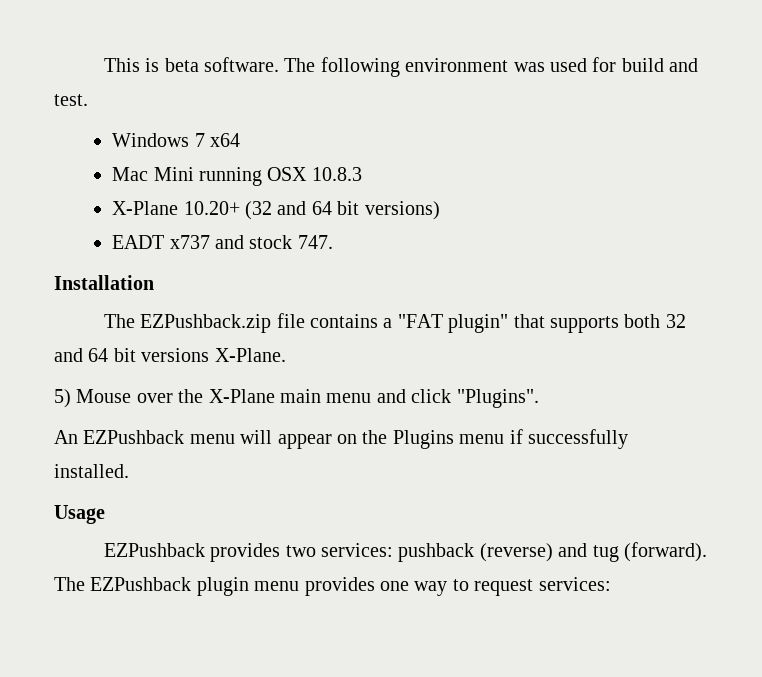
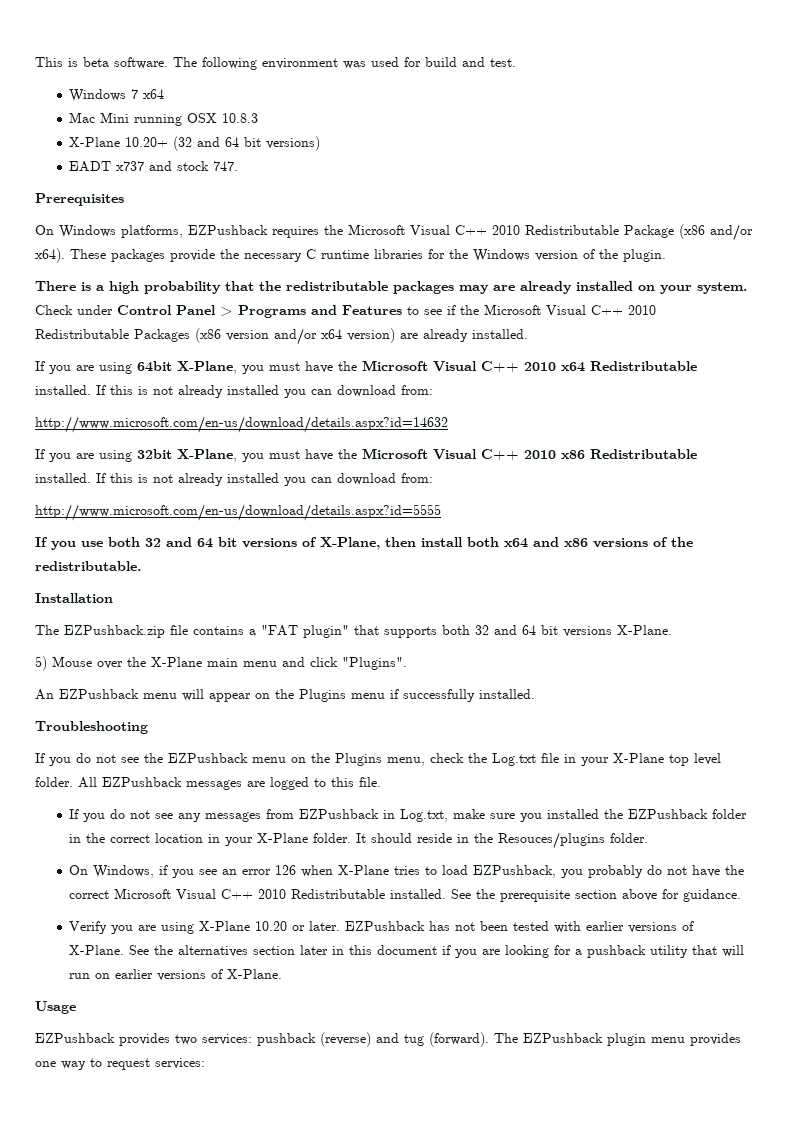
(333, 242) none -> [35,193,124,206] [35,224,753,241] [35,248,666,263] [35,281,747,294] [35,304,656,318] [35,328,528,345] [35,360,697,374] [35,385,433,398] [35,416,448,433] [35,448,697,462] [35,473,433,486] [35,504,441,521] [35,537,693,550] [35,561,141,571] // Prerequisites // On Windows platforms, EZPushback requires the Microsoft Visual C++ 2010 Redistributable Package (x86 and/or x64). These packages provide the necessary C runtime libraries for the Windows version of the plugin. // There is a high probability that the redistributable packages may are already installed on your system. Check under Control Panel > Programs and Features to see if the Microsoft Visual C++ 2010 Redistributable Packages (x86 version and/or x64 version) are already installed. // If you are using 64bit X-Plane, you must have the Microsoft Visual C++ 2010 x64 Redistributable installed. If this is not already installed you can download from: // http://www.microsoft.com/en-us/download/details.aspx?id=14632 // If you are using 32bit X-Plane, you must have the Microsoft Visual C++ 2010 x86 Redistributable installed. If this is not already installed you can download from: // http://www.microsoft.com/en-us/download/details.aspx?id=5555 // If you use both 32 and 64 bit versions of X-Plane, then install both x64 and x86 versions of the redistributable.
(129, 471) none -> [35,721,148,734] [35,753,721,766] [35,777,381,790] [69,809,748,822] [69,832,649,849] [69,865,745,878] [69,888,742,902] [69,921,695,934] [69,945,745,958] [69,969,283,981] // Troubleshooting // If you do not see the EZPushback menu on the Plugins menu, check the Log.txt file in your X-Plane top level folder. All EZPushback messages are logged to this file. // If you do not see any messages from EZPushback in Log.txt, make sure you installed the EZPushback folder in the correct location in your X-Plane folder. It should reside in the Resouces/plugins folder. // On Windows, if you see an error 126 when X-Plane tries to load EZPushback, you probably do not have the correct Microsoft Visual C++ 2010 Redistributable installed. See the prerequisite section above for guidance. // Verify you are using X-Plane 10.20 or later. EZPushback has not been tested with earlier versions of X-Plane. See the alternatives section later in this document if you are looking for a pushback utility that will run on earlier versions of X-Plane.

